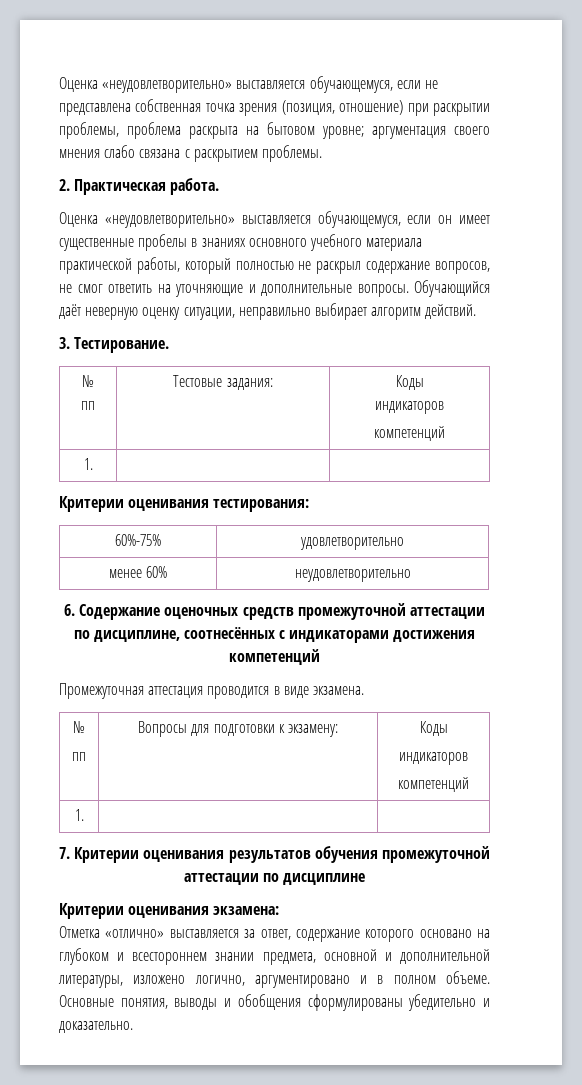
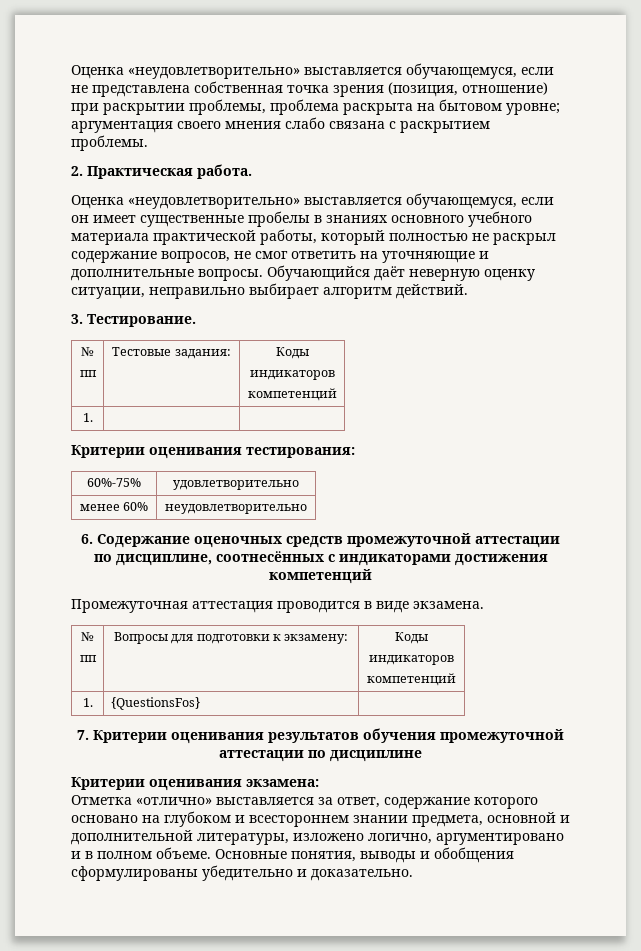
(84, 815) none -> [110,697,200,710] {QuestionsFos}

